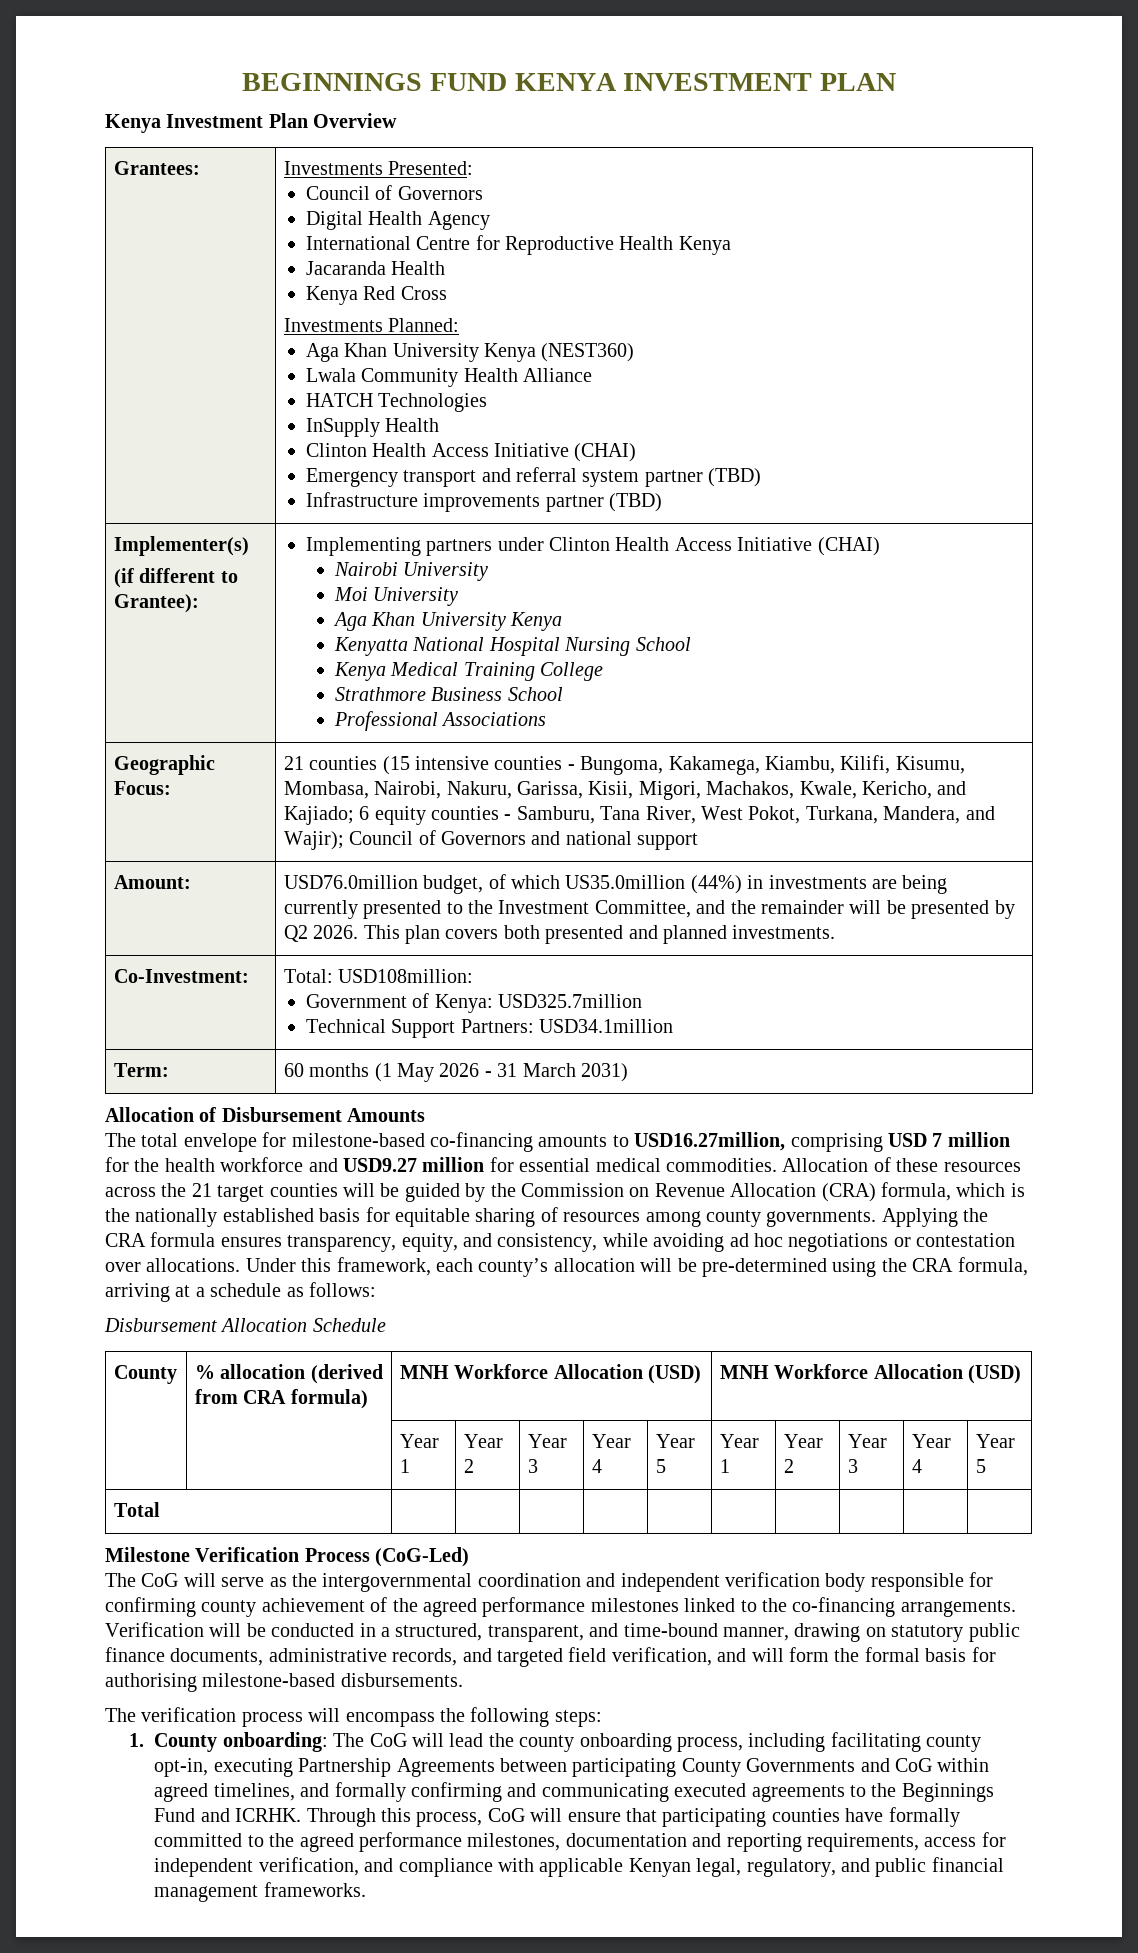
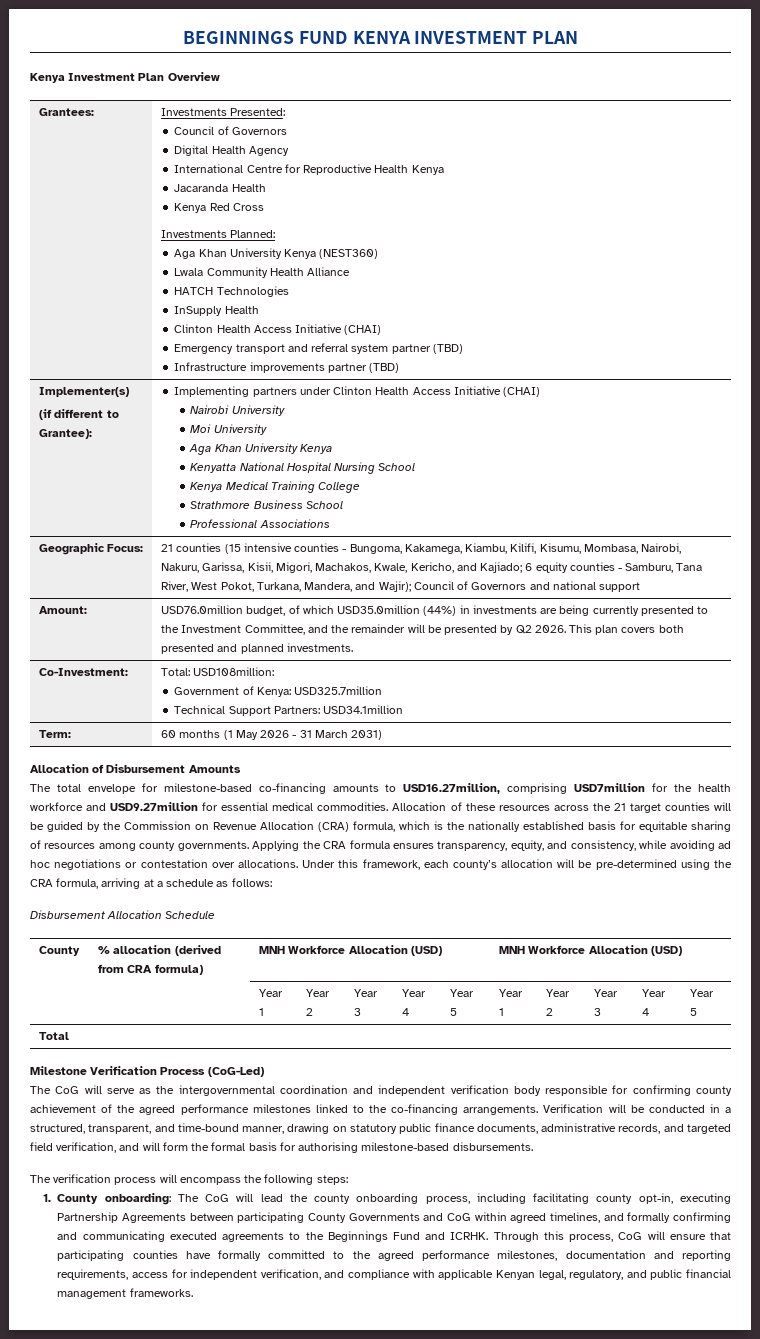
[565,875,686,889] US35.0million -> [337,605,421,614] USD35.0million
[887,1132,1010,1147] USD 7 million -> [574,783,646,792] USD7million
[343,1157,485,1172] USD9.27 million -> [110,802,199,811] USD9.27million

